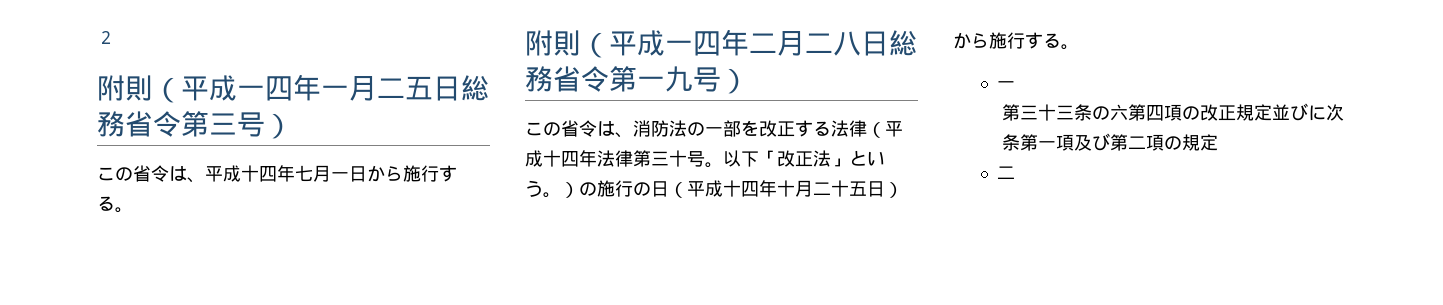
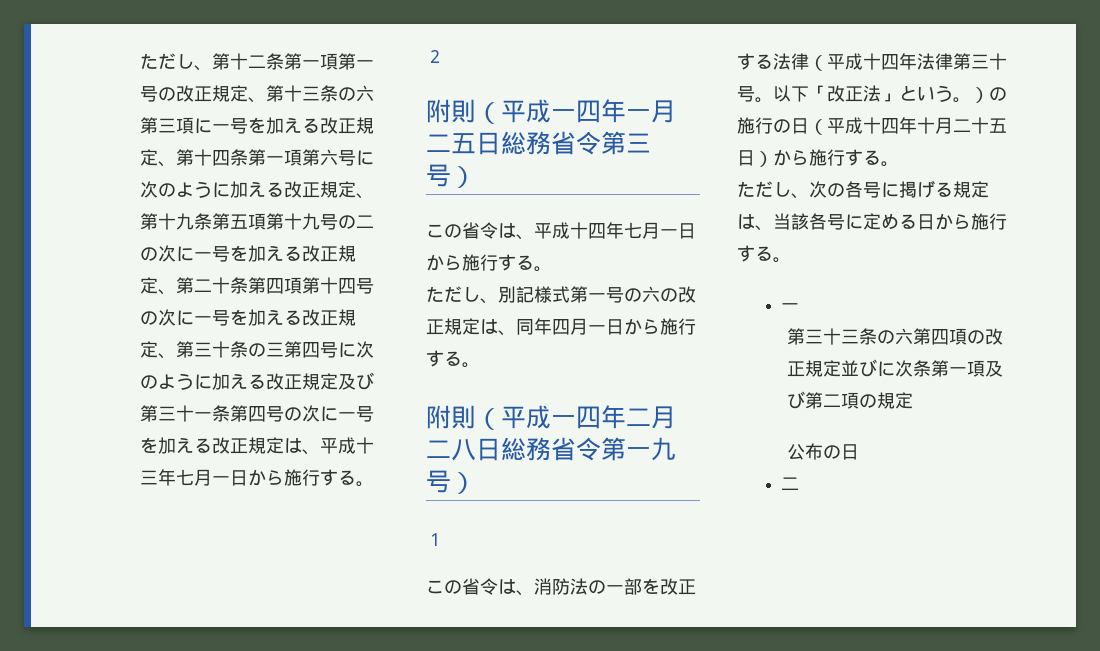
(97, 37) none -> [140,53,375,71] [140,85,375,103] [140,117,375,134] [140,149,375,167] [140,181,375,199] [140,213,375,230] [140,245,357,262] [140,277,375,295] [140,309,357,326] [140,341,375,359] [140,372,375,390] [140,405,375,422] [140,437,375,455] [140,469,375,487] ただし、第十二条第一項第一号の改正規定、第十三条の六第三項に一号を加える改正規定、第十四条第一項第六号に次のように加える改正規定、第十九条第五項第十九号の二の次に一号を加える改正規定、第二十条第四項第十四号の次に一号を加える改正規定、第三十条の三第四号に次のように加える改正規定及び第三十一条第四号の次に一号を加える改正規定は、平成十三年七月一日から施行する。 //
(133, 210) none -> [426,286,696,304] [426,318,696,336] [426,350,480,368] // ただし、別記様式第一号の六の改正規定は、同年四月一日から施行する。
(749, 81) none -> [426,533,444,546] // １
(1079, 47) none -> [737,180,989,199] [737,213,1007,231] [737,245,791,263] // ただし、次の各号に掲げる規定は、当該各号に定める日から施行する。
(1219, 142) none -> [787,443,860,460] // 公布の日

